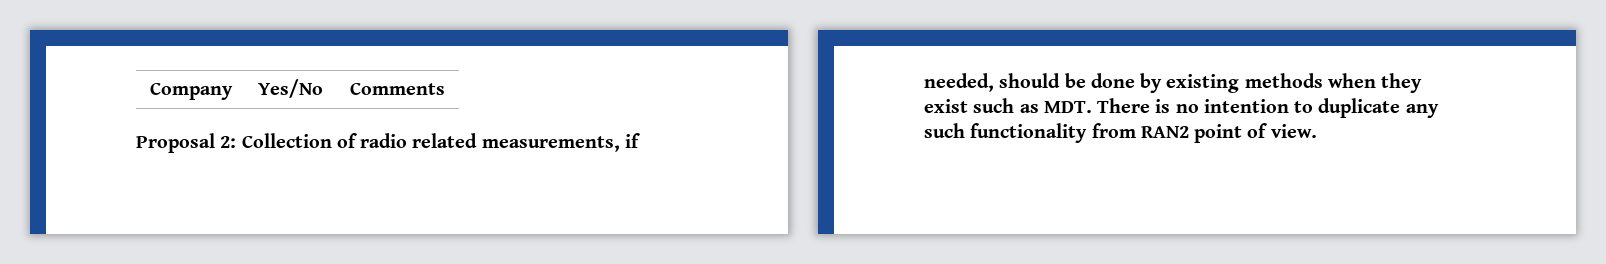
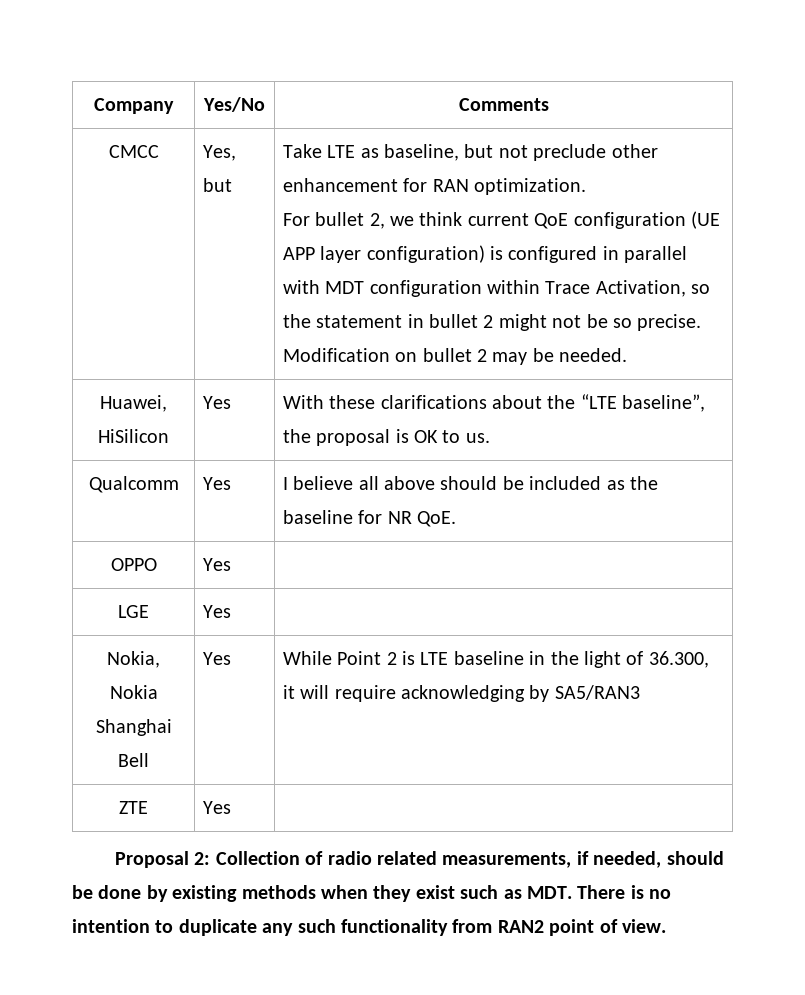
(445, 88) none -> [108,145,159,158] [202,145,236,161] [202,178,232,192] [282,144,658,161] [282,178,586,195] [282,211,720,229] [282,245,688,263] [282,280,711,297] [282,314,702,331] [282,348,628,365] [100,395,167,412] [98,429,169,443] [202,396,231,409] [282,394,706,412] [282,429,490,446] [88,476,179,493] [202,477,231,490] [282,476,658,490] [282,510,456,527] [110,558,157,571] [202,558,231,571] [118,605,149,618] [202,605,231,618] [107,651,160,668] [109,685,158,699] [95,719,172,736] [118,753,149,767] [202,652,231,665] [282,651,709,668] [282,685,640,702] [119,801,148,814] [202,801,231,814] // CMCC | Yes, but | Take LTE as baseline, but not preclude other enhancement for RAN optimization. // For bullet 2, we think current QoE configuration (UE APP layer configuration) is configured in parallel with MDT configuration within Trace Activation, so the statement in bullet 2 might not be so precise. Modification on bullet 2 may be needed. // Huawei, HiSilicon | Yes | With these clarifications about the “LTE baseline”, the proposal is OK to us. // Qualcomm | Yes | I believe all above should be included as the baseline for NR QoE. // OPPO | Yes | // LGE | Yes | // Nokia, Nokia Shanghai Bell | Yes | While Point 2 is LTE baseline in the light of 36.300, it will require acknowledging by SA5/RAN3 // ZTE | Yes |

